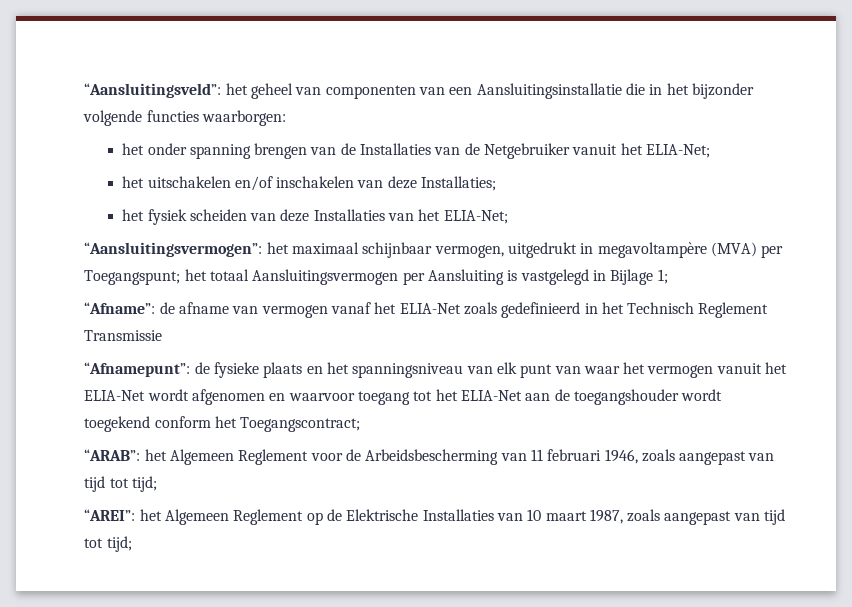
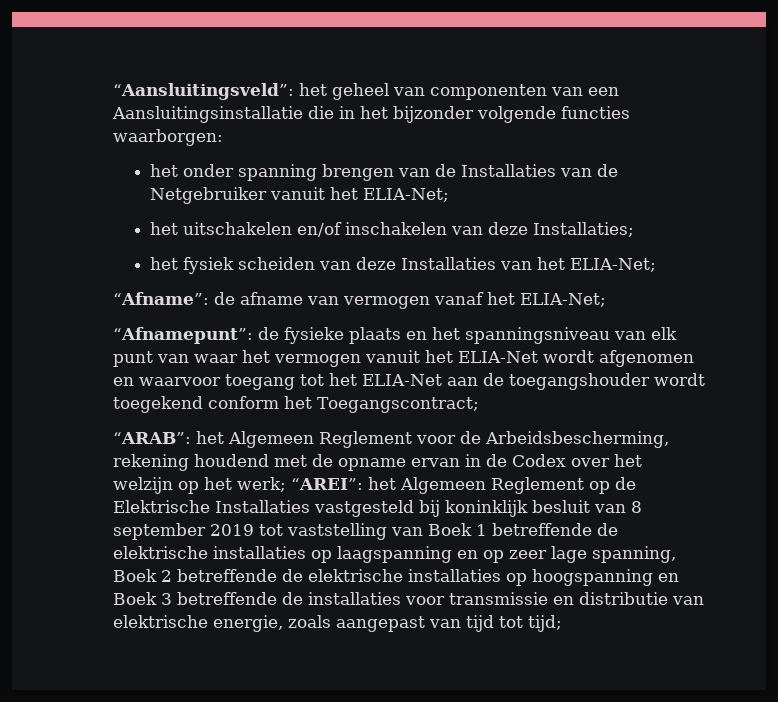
[84,242,784,258] [84,269,668,285] // “Aansluitingsvermogen”: het maximaal schijnbaar vermogen, uitgedrukt in megavoltampère (MVA) per Toegangspunt; het totaal Aansluitingsvermogen per Aansluiting is vastgelegd in Bijlage 1; -> (656, 265) none
[399,302,769,318] [84,330,163,341] ELIA-Net zoals gedefinieerd in het Technisch Reglement Transmissie -> [520,293,607,307] ELIA-Net;
[365,449,775,465] [84,476,157,492] Arbeidsbescherming van 11 februari 1946, zoals aangepast van tijd tot tijd; // -> [485,431,670,448] [113,454,643,471] [113,477,287,494] Arbeidsbescherming, rekening houdend met de opname ervan in de Codex over het welzijn op het werk;
[496,509,623,524] van 10 maart 1987, -> [314,500,643,517] [113,523,619,540] [113,546,677,563] [113,569,680,586] [113,592,705,605] [113,615,284,632] vastgesteld bij koninklijk besluit van 8 september 2019 tot vaststelling van Boek 1 betreffende de elektrische installaties op laagspanning en op zeer lage spanning, Boek 2 betreffende de elektrische installaties op hoogspanning en Boek 3 betreffende de installaties voor transmissie en distributie van elektrische energie,

